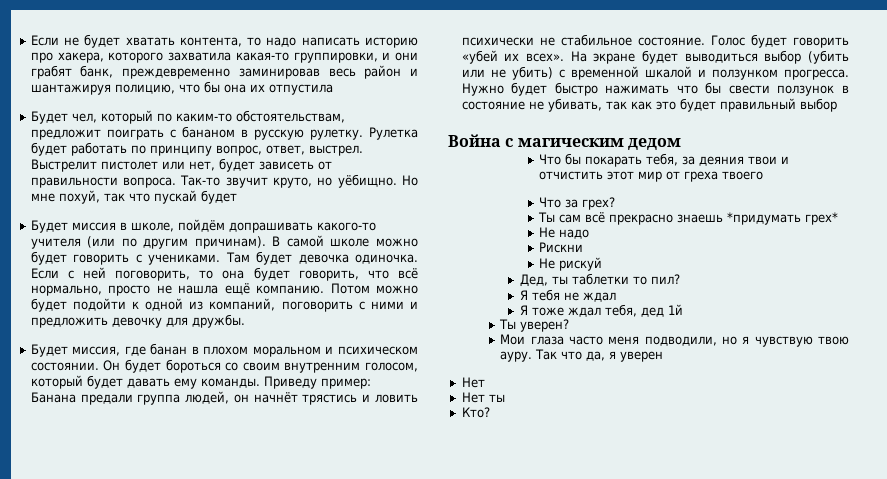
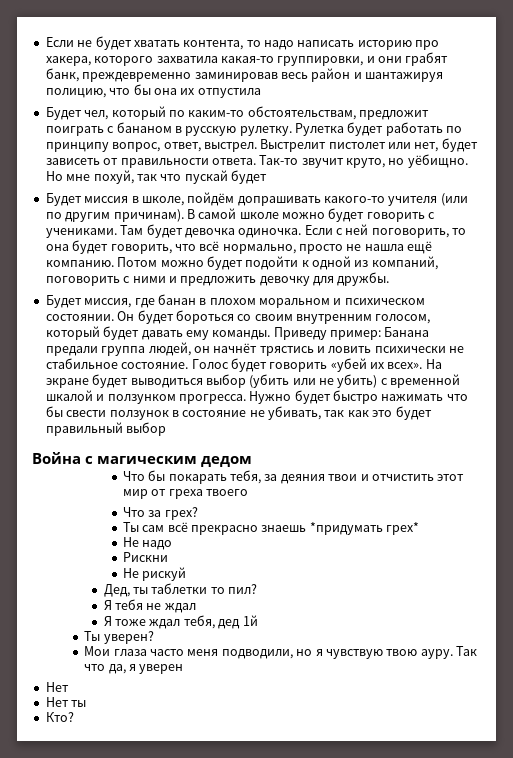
[123,177,177,188] вопроса. -> [211,158,256,165] ответа.

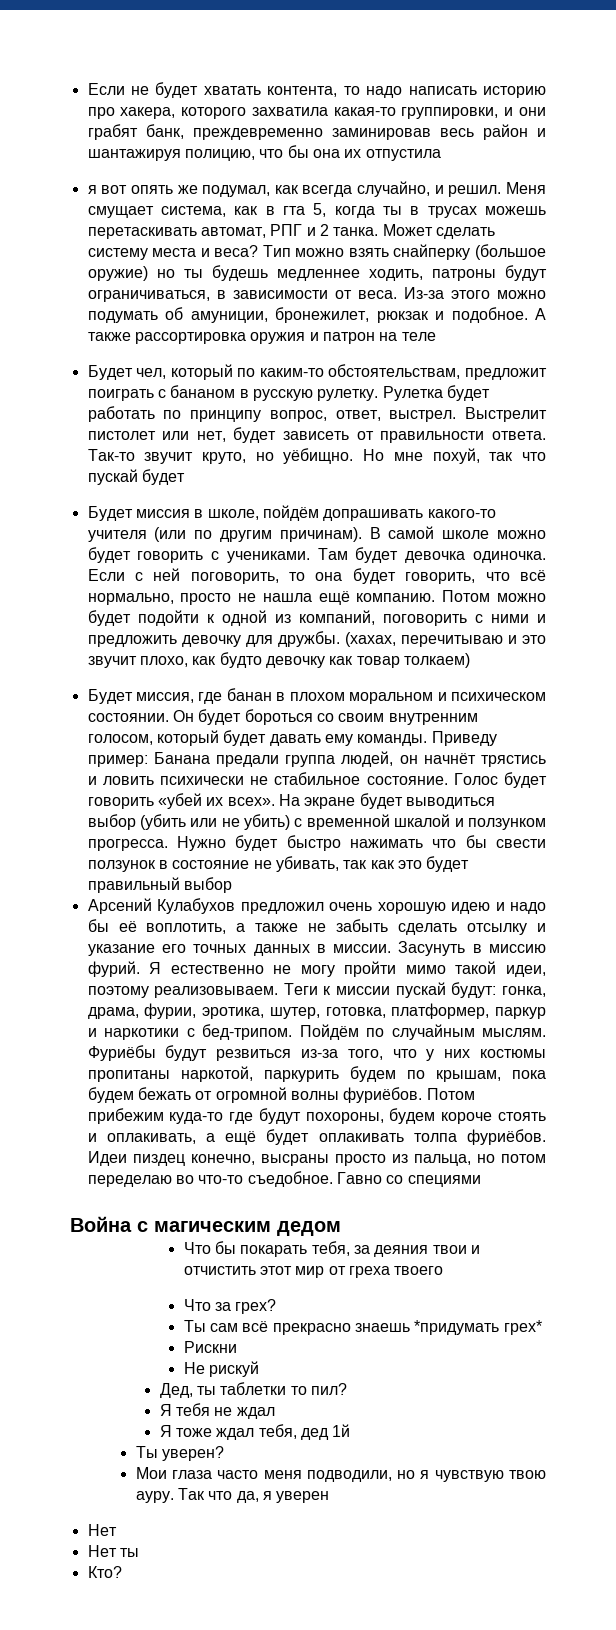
(261, 93) none -> [87,181,546,197] [87,203,546,218] [87,224,495,239] [87,244,546,260] [87,265,547,281] [87,287,546,302] [87,307,546,323] [87,332,436,344] // я вот опять же подумал, как всегда случайно, и решил. Меня смущает система, как в гта 5, когда ты в трусах можешь перетаскивать автомат, РПГ и 2 танка. Может сделать систему места и веса? Тип можно взять снайперку (большое оружие) но ты будешь медленнее ходить, патроны будут ограничиваться, в зависимости от веса. Из-за этого можно подумать об амуниции, бронежилет, рюкзак и подобное. А также рассортировка оружия и патрон на теле
(390, 279) none -> [344,632,546,647] [87,652,470,668] (хахах, перечитываю и это звучит плохо, как будто девочку как товар толкаем)
(167, 429) none -> [87,898,546,914] [87,919,546,935] [87,941,546,956] [87,961,546,977] [87,982,546,998] [87,1003,546,1019] [87,1024,546,1040] [87,1045,546,1061] [87,1066,546,1082] [87,1087,475,1103] [87,1108,546,1124] [87,1129,546,1145] [87,1151,546,1166] [87,1171,481,1187] // Арсений Кулабухов предложил очень хорошую идею и надо бы её воплотить, а также не забыть сделать отсылку и указание его точных данных в миссии. Засунуть в миссию фурий. Я естественно не могу пройти мимо такой идеи, поэтому реализовываем. Теги к миссии пускай будут: гонка, драма, фурии, эротика, шутер, готовка, платформер, паркур и наркотики с бед-трипом. Пойдём по случайным мыслям. Фуриёбы будут резвиться из-за того, что у них костюмы пропитаны наркотой, паркурить будем по крышам, пока будем бежать от огромной волны фуриёбов. Потом прибежим куда-то где будут похороны, будем короче стоять и оплакивать, а ещё будет оплакивать толпа фуриёбов. Идеи пиздец конечно, высраны просто из пальца, но потом переделаю во что-то съедобное. Гавно со специями
[122,537,173,550] // Не надо -> (542, 1327) none

